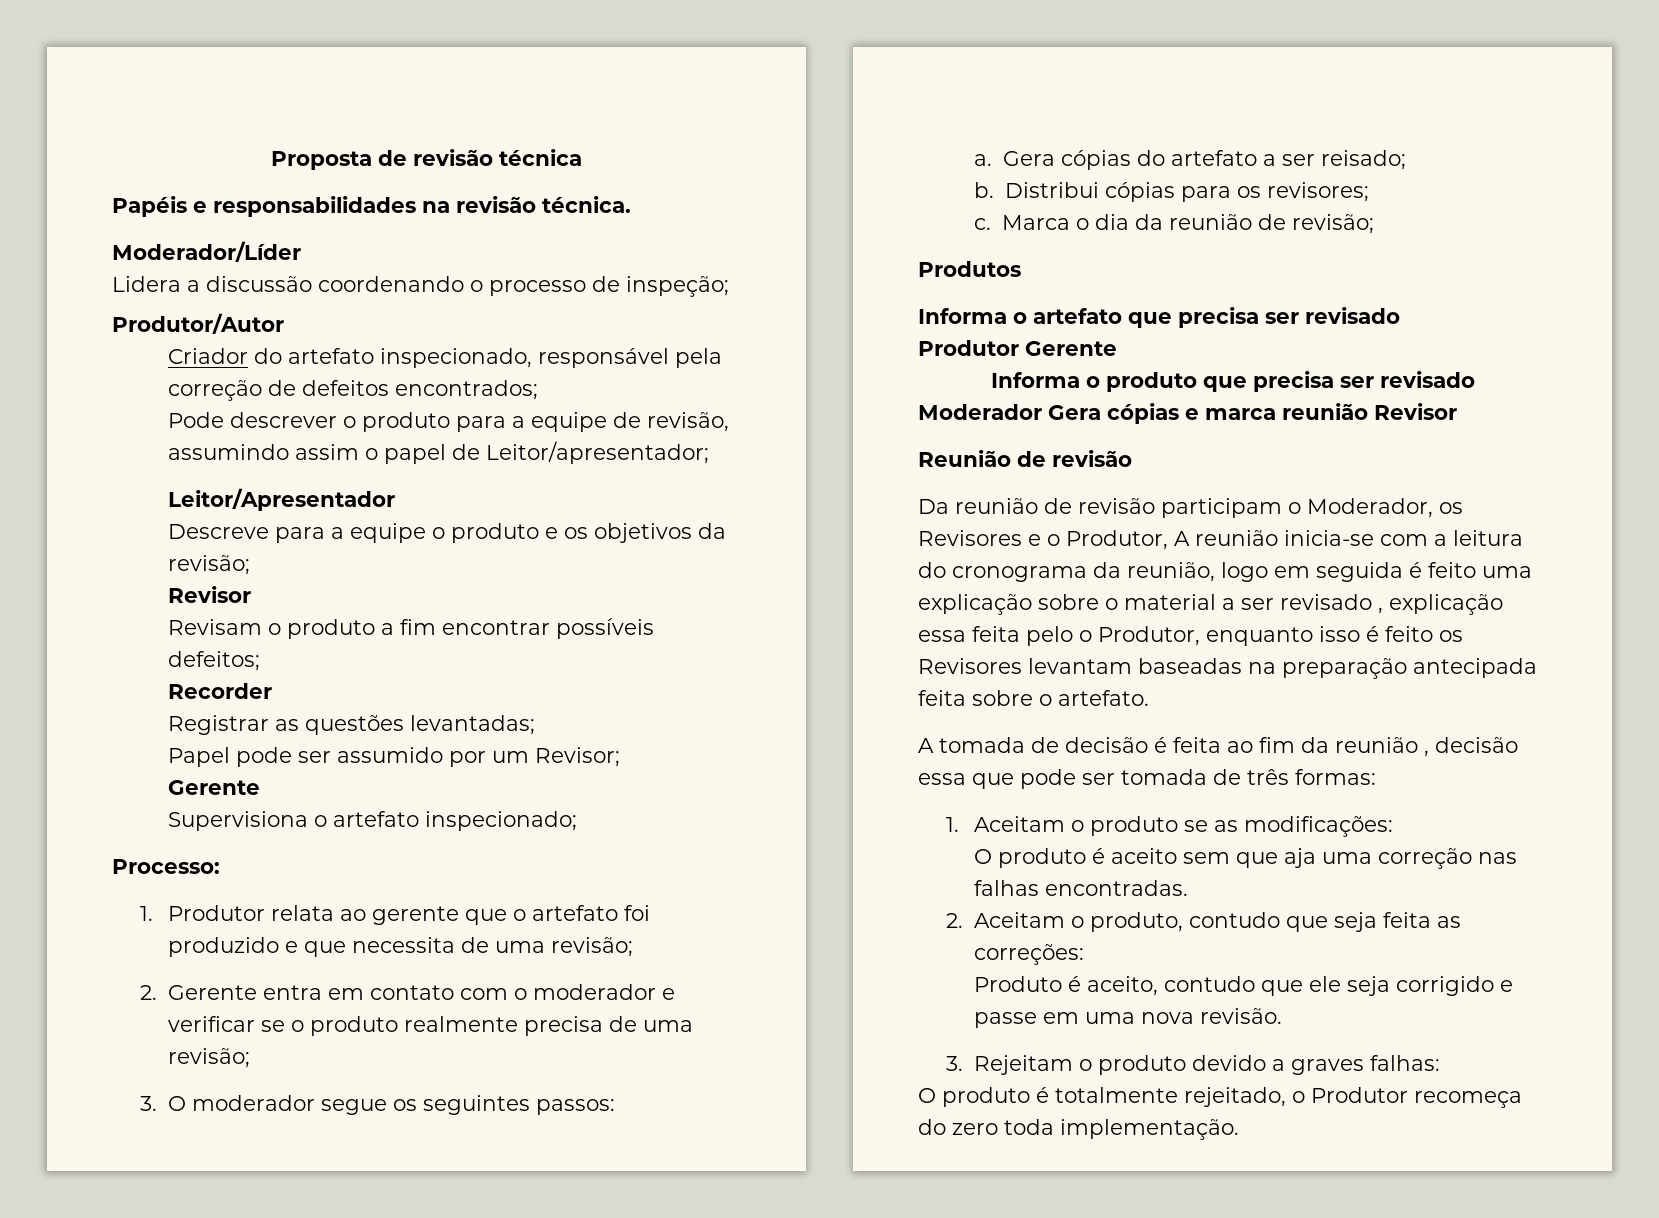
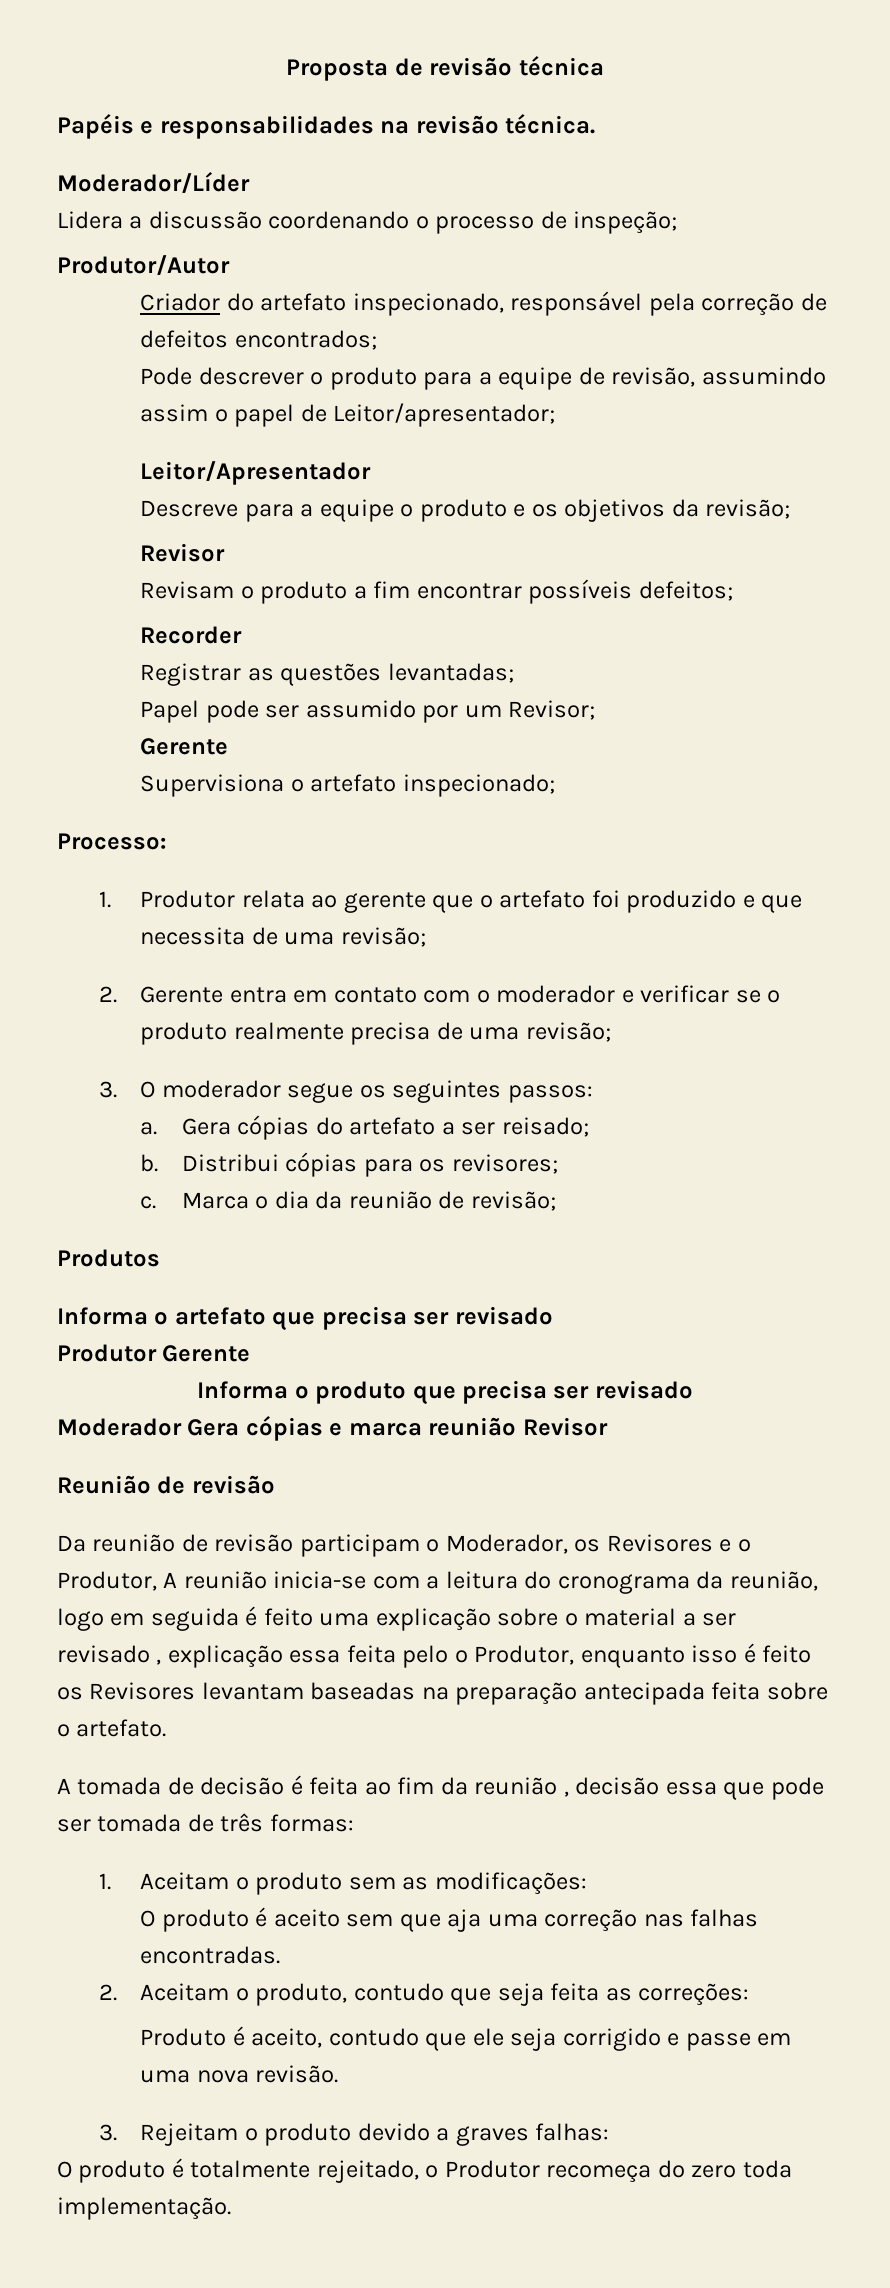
[1184,820,1209,832] se -> [348,1877,396,1890] sem

